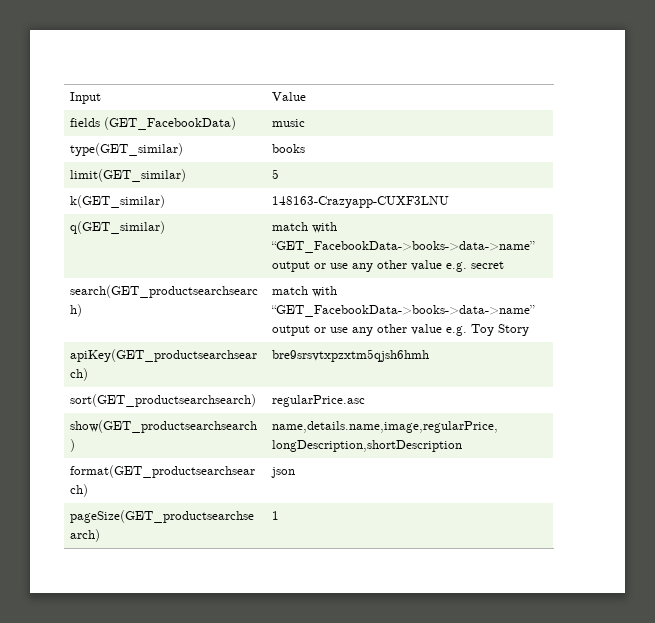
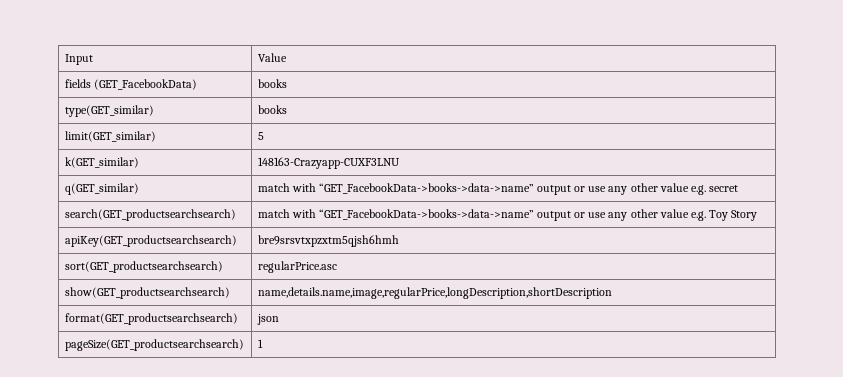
[272,119,306,127] music -> [257,79,287,88] books

